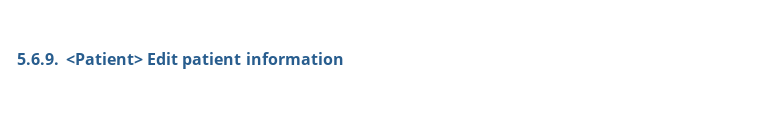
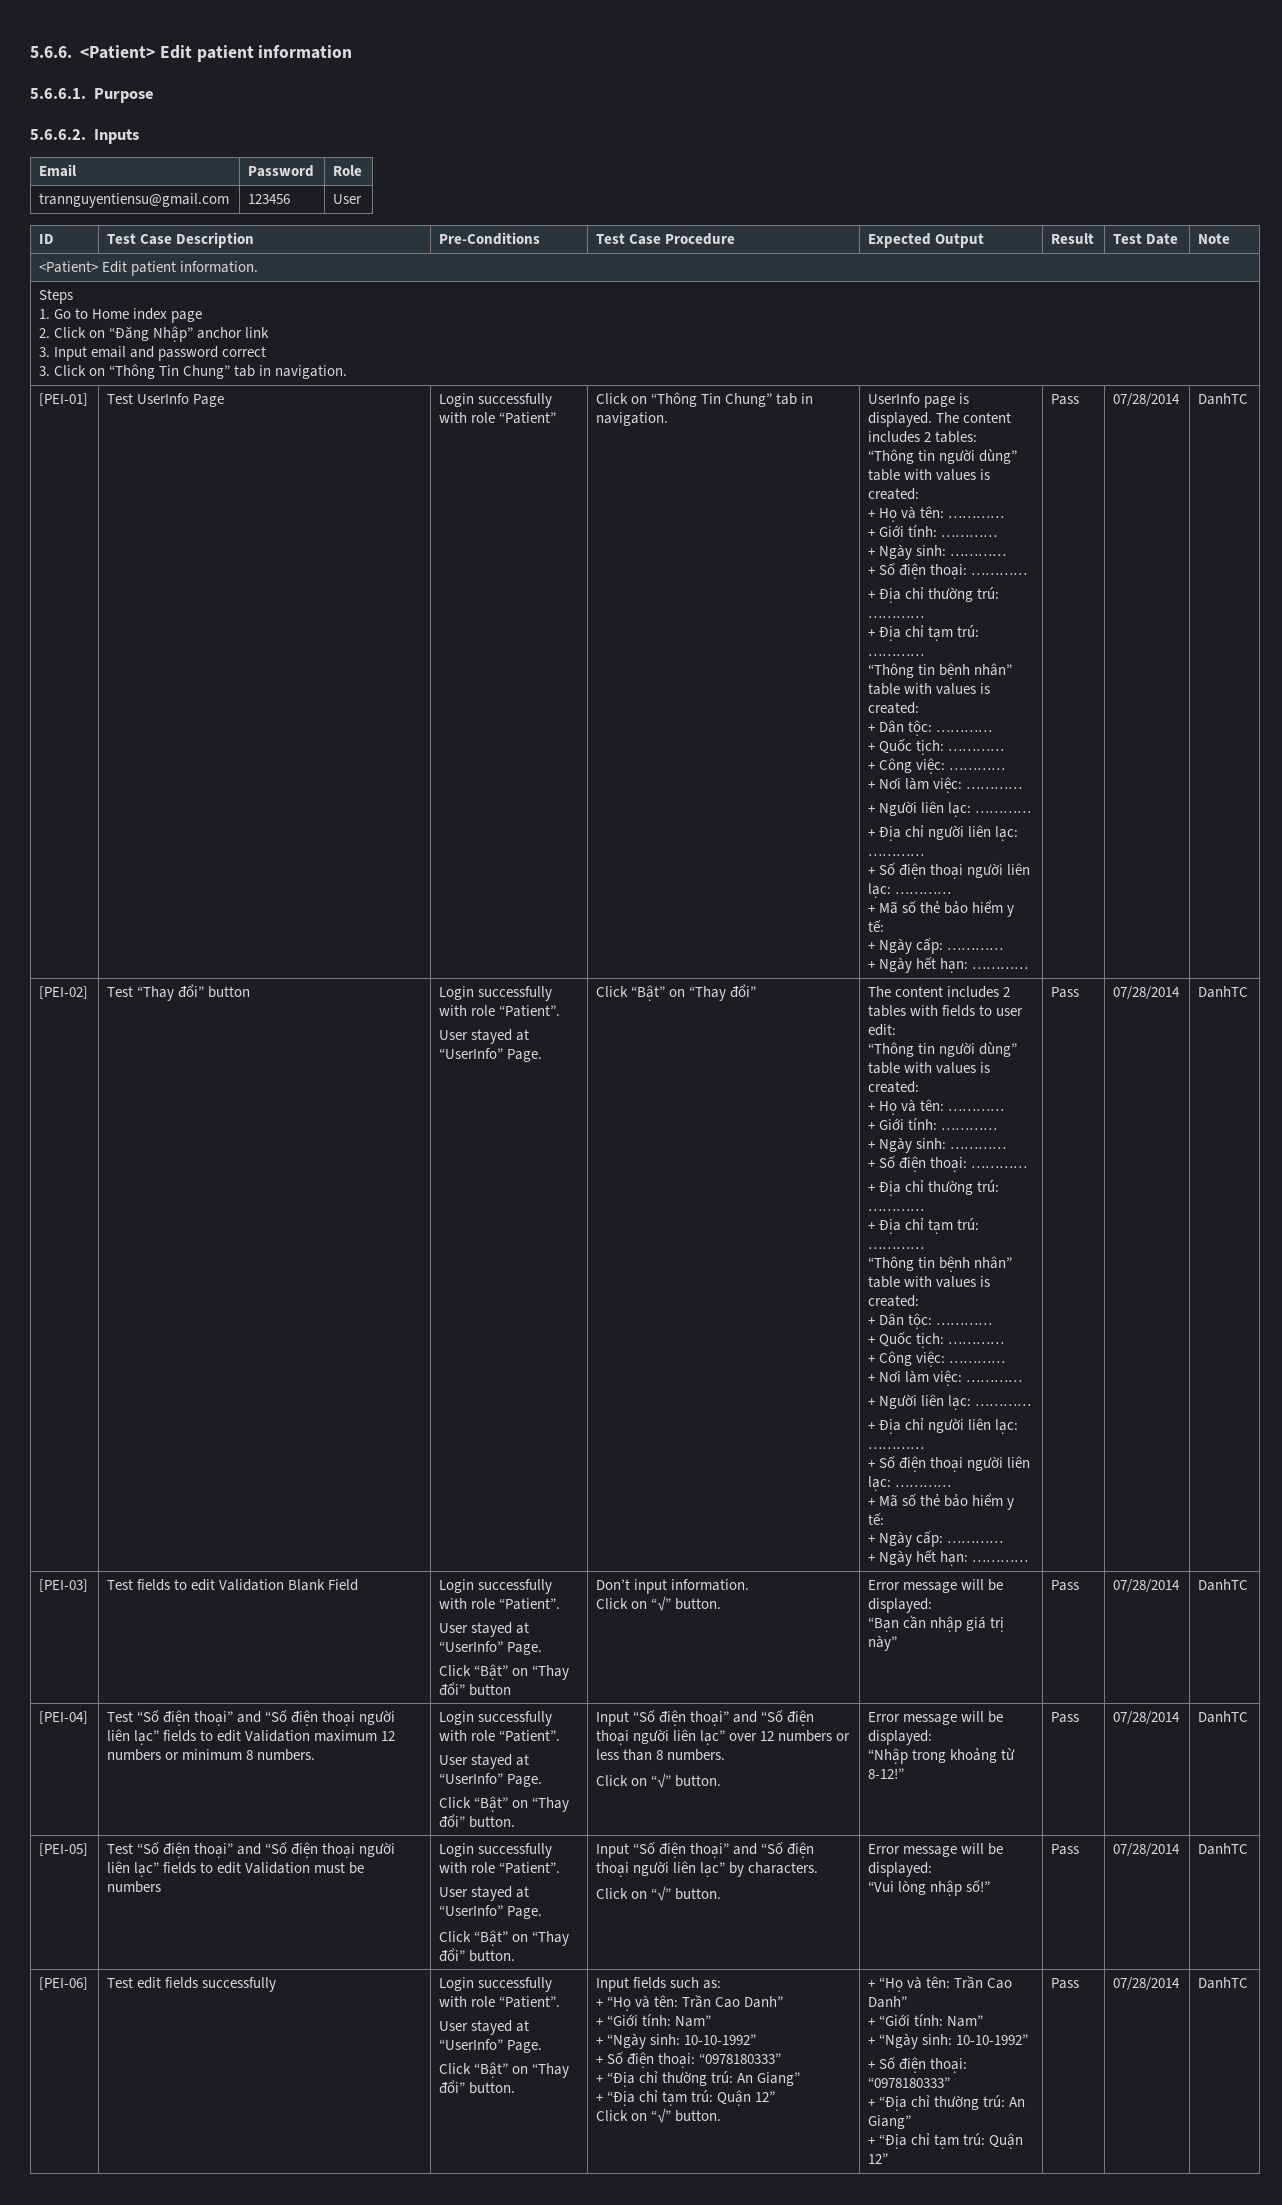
[17,53,59,65] 5.6.9. -> [30,46,72,58] 5.6.6.
(344, 58) none -> [30,88,155,103] [30,129,140,144] [39,164,78,177] [248,165,315,177] [333,165,363,176] [39,193,230,208] [248,194,291,204] [333,194,363,204] [39,234,55,244] [107,232,255,248] [439,232,541,245] [596,233,736,245] [868,233,985,248] [1051,233,1095,244] [1113,233,1179,245] [1198,233,1231,244] [39,261,259,276] [39,289,74,304] [39,308,203,323] [39,326,270,342] [39,346,267,361] [39,364,348,379] [39,393,89,406] [107,393,225,407] [439,393,553,408] [439,412,557,424] [596,392,814,407] [596,412,669,426] [868,393,970,408] [868,412,1012,427] [868,431,978,443] [868,449,1018,464] [868,469,991,481] [868,488,920,500] [868,506,1005,522] [868,525,998,537] [868,544,1007,560] [868,562,1028,579] [868,587,1000,603] [868,616,925,618] [868,625,980,641] [868,654,925,656] [868,663,1013,679] [868,683,991,695] [868,702,920,714] [868,720,993,736] [868,738,1005,755] [868,758,1006,774] [868,777,1023,793] [868,801,1032,817] [868,825,1019,841] [868,854,925,856] [868,862,1031,879] [868,883,952,898] [868,900,1015,917] [868,919,885,932] [868,937,1004,954] [868,956,1029,973] [1051,394,1080,405] [1113,393,1181,407] [1198,393,1249,405] [39,986,89,999] [107,984,251,1001] [439,986,553,1001] [439,1005,561,1017] [439,1029,530,1044] [439,1048,543,1062] [596,984,757,1001] [868,986,1011,998] [868,1005,1024,1017] [868,1024,897,1036] [868,1042,1018,1057] [868,1062,991,1074] [868,1081,920,1093] [868,1099,1005,1115] [868,1118,998,1130] [868,1137,1007,1153] [868,1155,1028,1172] [868,1180,1000,1196] [868,1209,925,1211] [868,1218,980,1234] [868,1247,925,1249] [868,1256,1013,1272] [868,1276,991,1288] [868,1295,920,1307] [868,1313,993,1329] [868,1331,1005,1348] [868,1351,1006,1367] [868,1370,1023,1386] [868,1394,1032,1410] [868,1418,1019,1434] [868,1447,925,1449] [868,1455,1031,1472] [868,1476,952,1491] [868,1493,1015,1510] [868,1512,885,1525] [868,1530,1004,1547] [868,1549,1029,1566] [1051,987,1080,998] [1113,986,1181,1000] [1198,986,1249,998] [39,1579,89,1592] [107,1579,359,1591] [439,1579,553,1594] [439,1598,561,1610] [439,1622,530,1637] [439,1641,543,1655] [439,1664,570,1680] [439,1682,512,1696] [596,1579,750,1594] [596,1596,722,1611] [868,1579,1004,1593] [868,1598,933,1613] [868,1615,1005,1632] [868,1635,898,1651] [1051,1580,1080,1591] [1113,1579,1181,1593] [1198,1579,1249,1591] [39,1711,89,1724] [107,1709,396,1726] [107,1729,396,1745] [107,1749,316,1761] [439,1711,553,1726] [439,1730,561,1742] [439,1754,530,1769] [439,1773,543,1787] [439,1796,570,1812] [439,1814,516,1828] [596,1709,815,1726] [596,1729,851,1745] [596,1749,726,1761] [596,1773,722,1788] [868,1711,1004,1725] [868,1730,933,1745] [868,1748,1016,1764] [868,1768,905,1779] [1051,1712,1080,1723] [1113,1711,1181,1725] [1198,1711,1249,1723] [39,1843,89,1856] [107,1841,396,1858] [107,1861,365,1877] [107,1881,162,1893] [439,1843,553,1858] [439,1862,561,1874] [439,1886,530,1901] [439,1905,543,1919] [439,1930,570,1946] [439,1948,516,1962] [596,1841,815,1858] [596,1861,819,1877] [596,1886,722,1901] [868,1843,1004,1857] [868,1862,933,1877] [868,1879,991,1896] [1051,1844,1080,1855] [1113,1843,1181,1857] [1198,1843,1249,1855] [39,1977,89,1990] [107,1977,277,1992] [439,1977,553,1992] [439,1996,561,2008] [439,2020,530,2035] [439,2039,543,2053] [439,2062,570,2078] [439,2080,516,2094] [596,1977,722,1992] [596,1994,784,2011] [596,2014,712,2027] [596,2033,757,2049] [596,2051,782,2068] [596,2071,801,2087] [596,2090,776,2106] [596,2108,722,2123] [868,1975,1013,1992] [868,1996,908,2008] [868,2014,984,2027] [868,2033,1029,2049] [868,2056,968,2073] [868,2077,951,2088] [868,2095,1026,2111] [868,2115,912,2129] [868,2133,1024,2149] [868,2153,889,2164] [1051,1978,1080,1989] [1113,1977,1181,1991] [1198,1977,1249,1989] // 5.6.6.1. Purpose // 5.6.6.2. Inputs // Email | Password | Role // trannguyentiensu@gmail.com | 123456 | User // ID | Test Case Description | Pre-Conditions | Test Case Procedure | Expected Output | Result | Test Date | Note // <Patient> Edit patient information. // Steps // 1. Go to Home index page // 2. Click on “Đăng Nhập” anchor link // 3. Input email and password correct // 3. Click on “Thông Tin Chung” tab in navigation. // [PEI-01] | Test UserInfo Page | Login successfully with role “Patient” | Click on “Thông Tin Chung” tab in navigation. | UserInfo page is displayed. The content includes 2 tables: // “Thông tin người dùng” table with values is created: // + Họ và tên: ………… // + Giới tính: ………… // + Ngày sinh: ………… // + Số điện thoại: ………… // + Địa chỉ thường trú: ………… // + Địa chỉ tạm trú: ………… // “Thông tin bệnh nhân” table with values is created: // + Dân tộc: ………… // + Quốc tịch: ………… // + Công việc: ………… // + Nơi làm việc: ………… // + Người liên lạc: ………… // + Địa chỉ người liên lạc: ………… // + Số điện thoại người liên lạc: ………… // + Mã số thẻ bảo hiểm y tế: // + Ngày cấp: ………… // + Ngày hết hạn: ………… | Pass | 07/28/2014 | DanhTC // [PEI-02] | Test “Thay đổi” button | Login successfully with role “Patient”. // User stayed at “UserInfo” Page. | Click “Bật” on “Thay đổi” | The content includes 2 tables with fields to user edit: // “Thông tin người dùng” table with values is created: // + Họ và tên: ………… // + Giới tính: ………… // + Ngày sinh: ………… // + Số điện thoại: ………… // + Địa chỉ thường trú: ………… // + Địa chỉ tạm trú: ………… // “Thông tin bệnh nhân” table with values is created: // + Dân tộc: ………… // + Quốc tịch: ………… // + Công việc: ………… // + Nơi làm việc: ………… // + Người liên lạc: ………… // + Địa chỉ người liên lạc: ………… // + Số điện thoại người liên lạc: ………… // + Mã số thẻ bảo hiểm y tế: // + Ngày cấp: ………… // + Ngày hết hạn: ………… | Pass | 07/28/2014 | DanhTC // [PEI-03] | Test fields to edit Validation Blank Field | Login successfully with role “Patient”. // User stayed at “UserInfo” Page. // Click “Bật” on “Thay đổi” button | Don’t input information. // Click on “√” button. | Error message will be displayed: // “Bạn cần nhập giá trị này” | Pass | 07/28/2014 | DanhTC // [PEI-04] | Test “Số điện thoại” and “Số điện thoại người liên lạc” fields to edit Validation maximum 12 numbers or minimum 8 numbers. | Login successfully with role “Patient”. // User stayed at “UserInfo” Page. // Click “Bật” on “Thay đổi” button. | Input “Số điện thoại” and “Số điện thoại người liên lạc” over 12 numbers or less than 8 numbers. // Click on “√” button. | Error message will be displayed: // “Nhập trong khoảng từ 8-12!” | Pass | 07/28/2014 | DanhTC // [PEI-05] | Test “Số điện thoại” and “Số điện thoại người liên lạc” fields to edit Validation must be numbers | Login successfully with role “Patient”. // User stayed at “UserInfo” Page. // Click “Bật” on “Thay đổi” button. | Input “Số điện thoại” and “Số điện thoại người liên lạc” by characters. // Click on “√” button. | Error message will be displayed: // “Vui lòng nhập số!” | Pass | 07/28/2014 | DanhTC // [PEI-06] | Test edit fields successfully | Login successfully with role “Patient”. // User stayed at “UserInfo” Page. // Click “Bật” on “Thay đổi” button. | Input fields such as: // + “Họ và tên: Trần Cao Danh” // + “Giới tính: Nam” // + “Ngày sinh: 10-10-1992” // + Số điện thoại: “0978180333” // + “Địa chỉ thường trú: An Giang” // + “Địa chỉ tạm trú: Quận 12” // Click on “√” button. | + “Họ và tên: Trần Cao Danh” // + “Giới tính: Nam” // + “Ngày sinh: 10-10-1992” // + Số điện thoại: “0978180333” // + “Địa chỉ thường trú: An Giang” // + “Địa chỉ tạm trú: Quận 12” | Pass | 07/28/2014 | DanhTC

